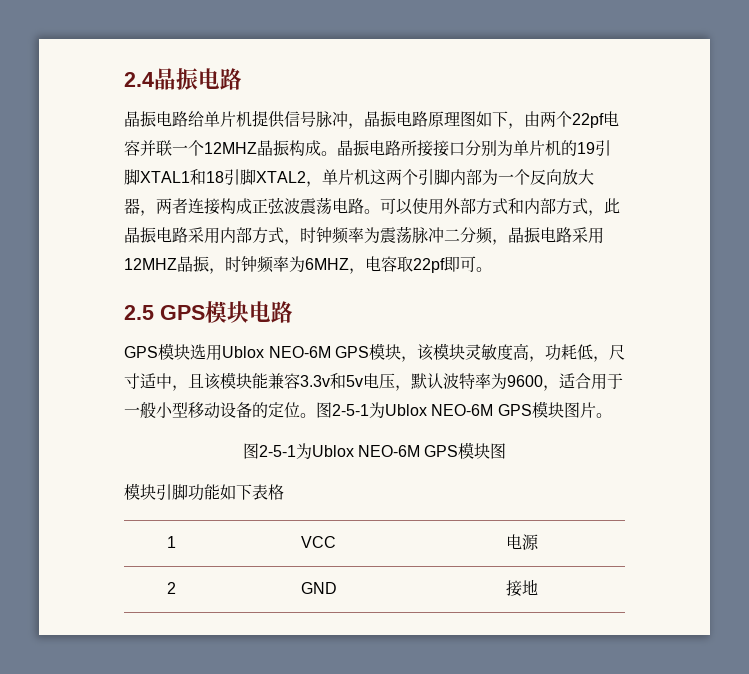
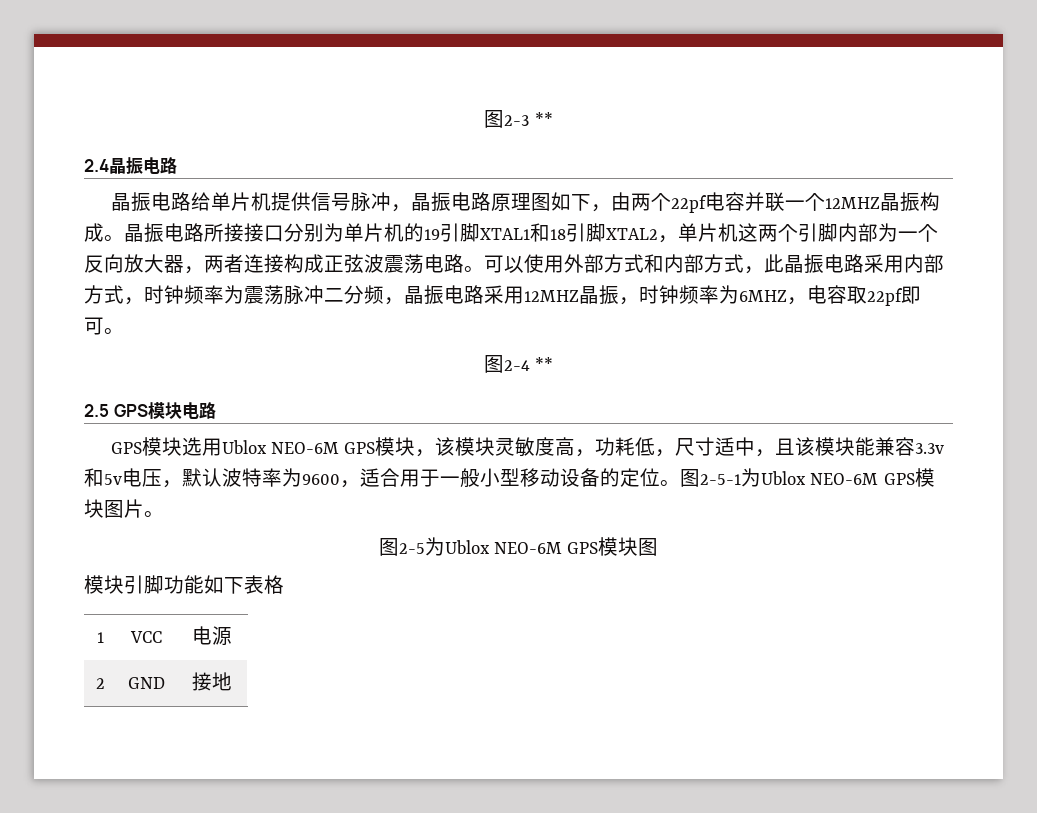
(124, 79) none -> [484,110,553,128] 图2-3 ** //
(492, 269) none -> [483,355,554,373] // 图2-4 **
[258,445,296,457] 2-5-1 -> [398,543,425,554] 2-5

